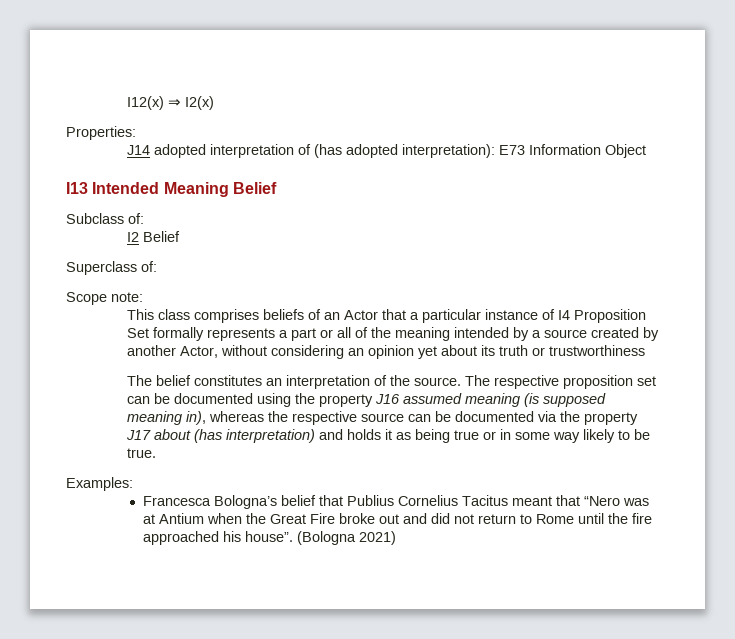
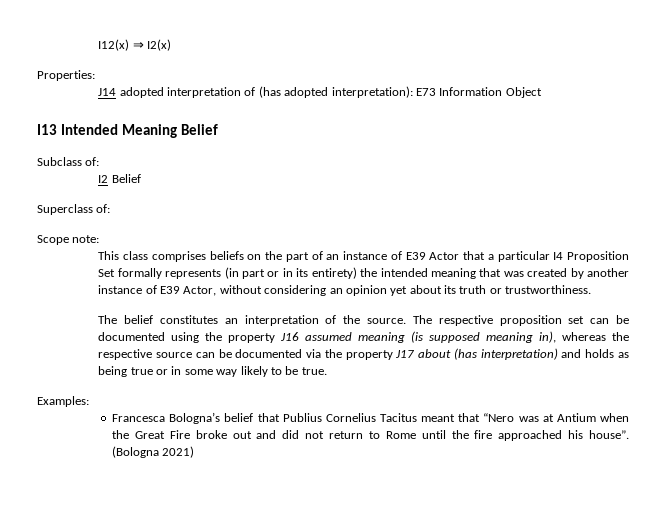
[307,309,340,320] of an -> [247,251,426,262] on the part of an instance of E39
[484,309,555,320] instance of -> (550, 256) none
[278,330,288,338] a -> [224,267,239,279] (in
[336,327,659,341] [126,345,176,356] all of the meaning intended by a source created by another -> [282,267,630,279] [98,285,181,294] in its entirety) the intended meaning that was created by another instance of E39
[548,345,645,356] trustworthiness -> [505,285,592,294] trustworthiness.
[384,429,392,440] it -> (615, 353) none

